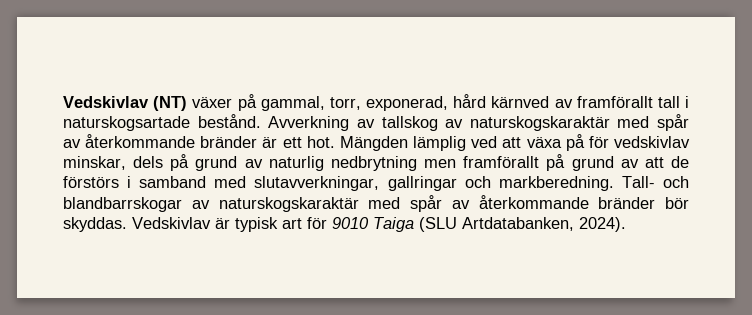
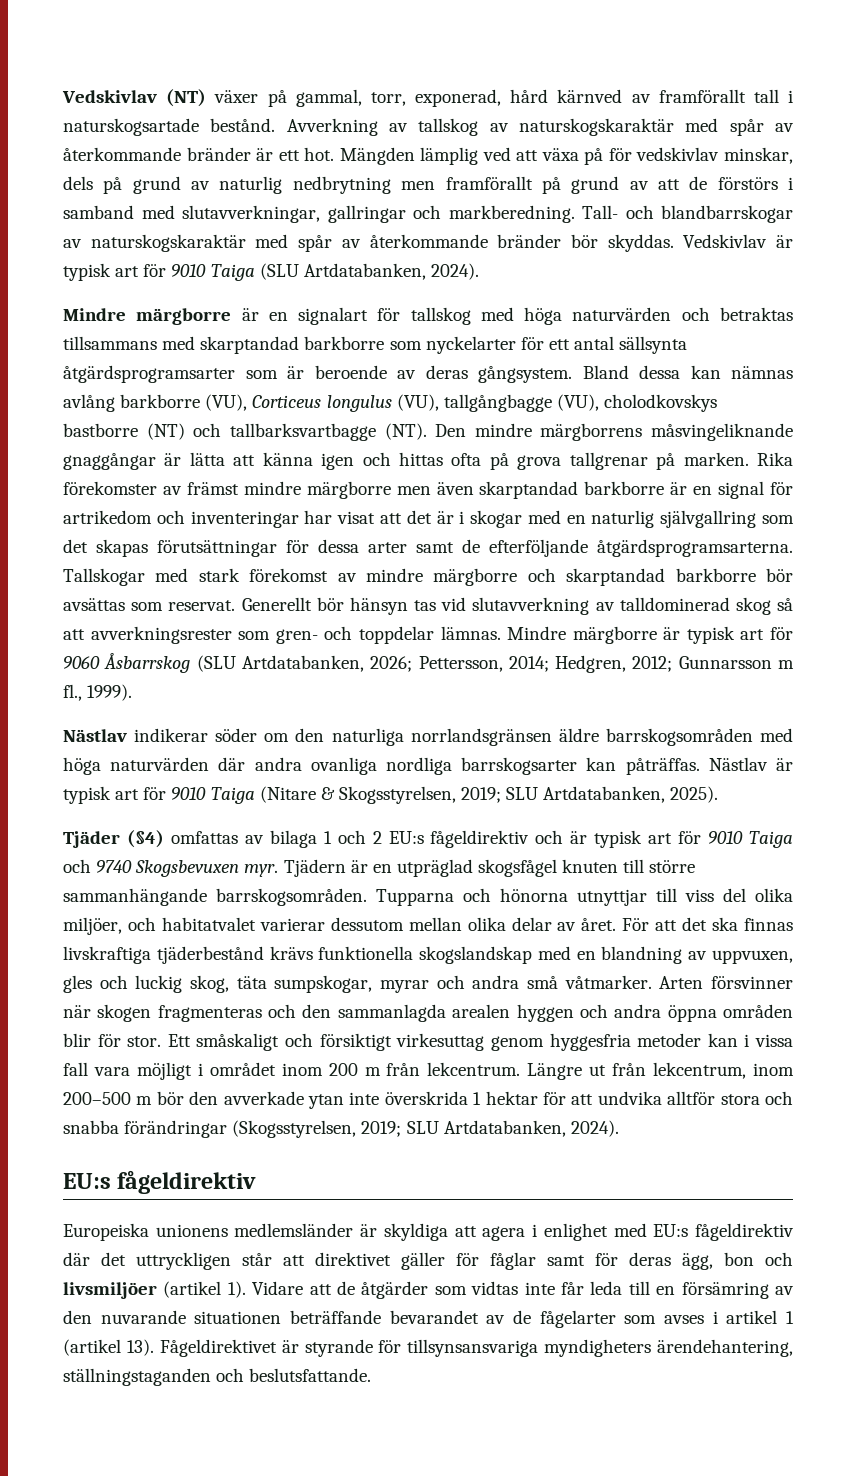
(626, 224) none -> [63,307,793,325] [63,336,688,354] [63,365,793,383] [63,394,718,412] [63,423,793,441] [63,452,794,470] [63,481,793,499] [63,510,795,528] [63,539,793,557] [63,568,793,586] [63,597,793,615] [63,626,794,644] [63,653,794,673] [63,684,133,701] [63,728,793,746] [63,757,794,775] [63,786,719,804] [63,830,793,848] [63,859,696,877] [63,888,793,906] [63,917,794,935] [63,946,794,964] [63,975,793,993] [63,1004,793,1022] [63,1033,794,1051] [63,1062,795,1080] [63,1091,793,1109] [63,1120,619,1138] [63,1170,257,1194] [63,1223,795,1241] [63,1252,793,1270] [63,1281,794,1299] [63,1310,794,1328] [63,1339,793,1357] [63,1368,372,1386] // Mindre märgborre är en signalart för tallskog med höga naturvärden och betraktas tillsammans med skarptandad barkborre som nyckelarter för ett antal sällsynta åtgärdsprogramsarter som är beroende av deras gångsystem. Bland dessa kan nämnas avlång barkborre (VU), Corticeus longulus (VU), tallgångbagge (VU), cholodkovskys bastborre (NT) och tallbarksvartbagge (NT). Den mindre märgborrens måsvingeliknande gnaggångar är lätta att känna igen och hittas ofta på grova tallgrenar på marken. Rika förekomster av främst mindre märgborre men även skarptandad barkborre är en signal för artrikedom och inventeringar har visat att det är i skogar med en naturlig självgallring som det skapas förutsättningar för dessa arter samt de efterföljande åtgärdsprogramsarterna. Tallskogar med stark förekomst av mindre märgborre och skarptandad barkborre bör avsättas som reservat. Generellt bör hänsyn tas vid slutavverkning av talldominerad skog så att avverkningsrester som gren- och toppdelar lämnas. Mindre märgborre är typisk art för 9060 Åsbarrskog (SLU Artdatabanken, 2026; Pettersson, 2014; Hedgren, 2012; Gunnarsson m fl., 1999). // Nästlav indikerar söder om den naturliga norrlandsgränsen äldre barrskogsområden med höga naturvärden där andra ovanliga nordliga barrskogsarter kan påträffas. Nästlav är typisk art för 9010 Taiga (Nitare & Skogsstyrelsen, 2019; SLU Artdatabanken, 2025). // Tjäder (§4) omfattas av bilaga 1 och 2 EU:s fågeldirektiv och är typisk art för 9010 Taiga och 9740 Skogsbevuxen myr. Tjädern är en utpräglad skogsfågel knuten till större sammanhängande barrskogsområden. Tupparna och hönorna utnyttjar till viss del olika miljöer, och habitatvalet varierar dessutom mellan olika delar av året. För att det ska finnas livskraftiga tjäderbestånd krävs funktionella skogslandskap med en blandning av uppvuxen, gles och luckig skog, täta sumpskogar, myrar och andra små våtmarker. Arten försvinner när skogen fragmenteras och den sammanlagda arealen hyggen och andra öppna områden blir för stor. Ett småskaligt och försiktigt virkesuttag genom hyggesfria metoder kan i vissa fall vara möjligt i området inom 200 m från lekcentrum. Längre ut från lekcentrum, inom 200–500 m bör den avverkade ytan inte överskrida 1 hektar för att undvika alltför stora och snabba förändringar (Skogsstyrelsen, 2019; SLU Artdatabanken, 2024). // EU:s fågeldirektiv // Europeiska unionens medlemsländer är skyldiga att agera i enlighet med EU:s fågeldirektiv där det uttryckligen står att direktivet gäller för fåglar samt för deras ägg, bon och livsmiljöer (artikel 1). Vidare att de åtgärder som vidtas inte får leda till en försämring av den nuvarande situationen beträffande bevarandet av de fågelarter som avses i artikel 1 (artikel 13). Fågeldirektivet är styrande för tillsynsansvariga myndigheters ärendehantering, ställningstaganden och beslutsfattande.

